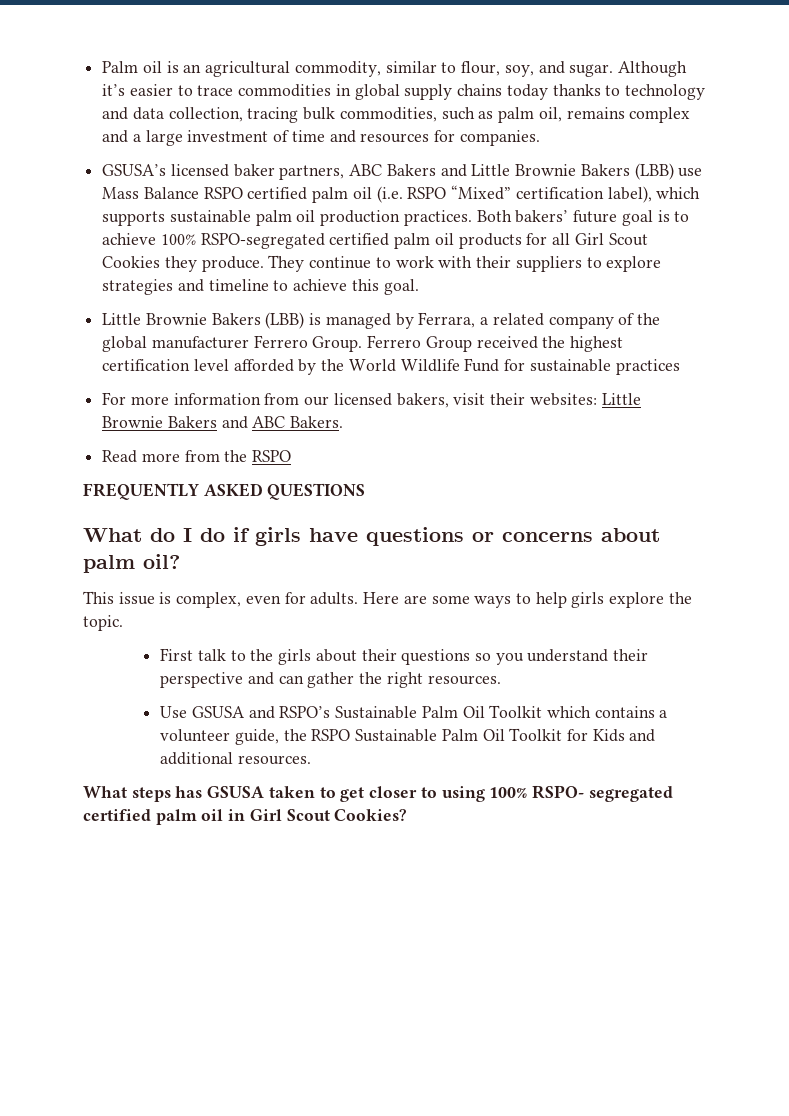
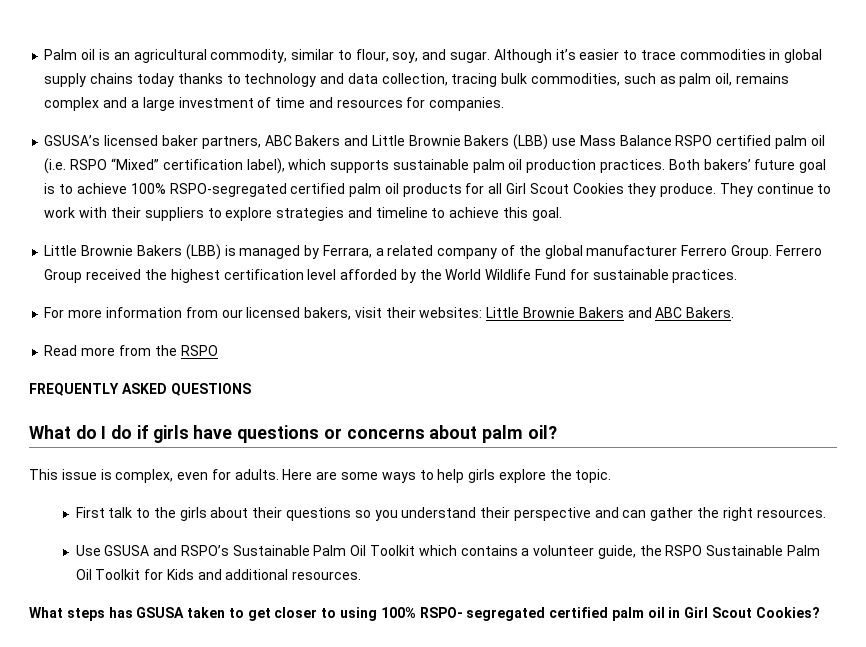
[615,359,680,375] practices -> [672,269,738,283] practices.

